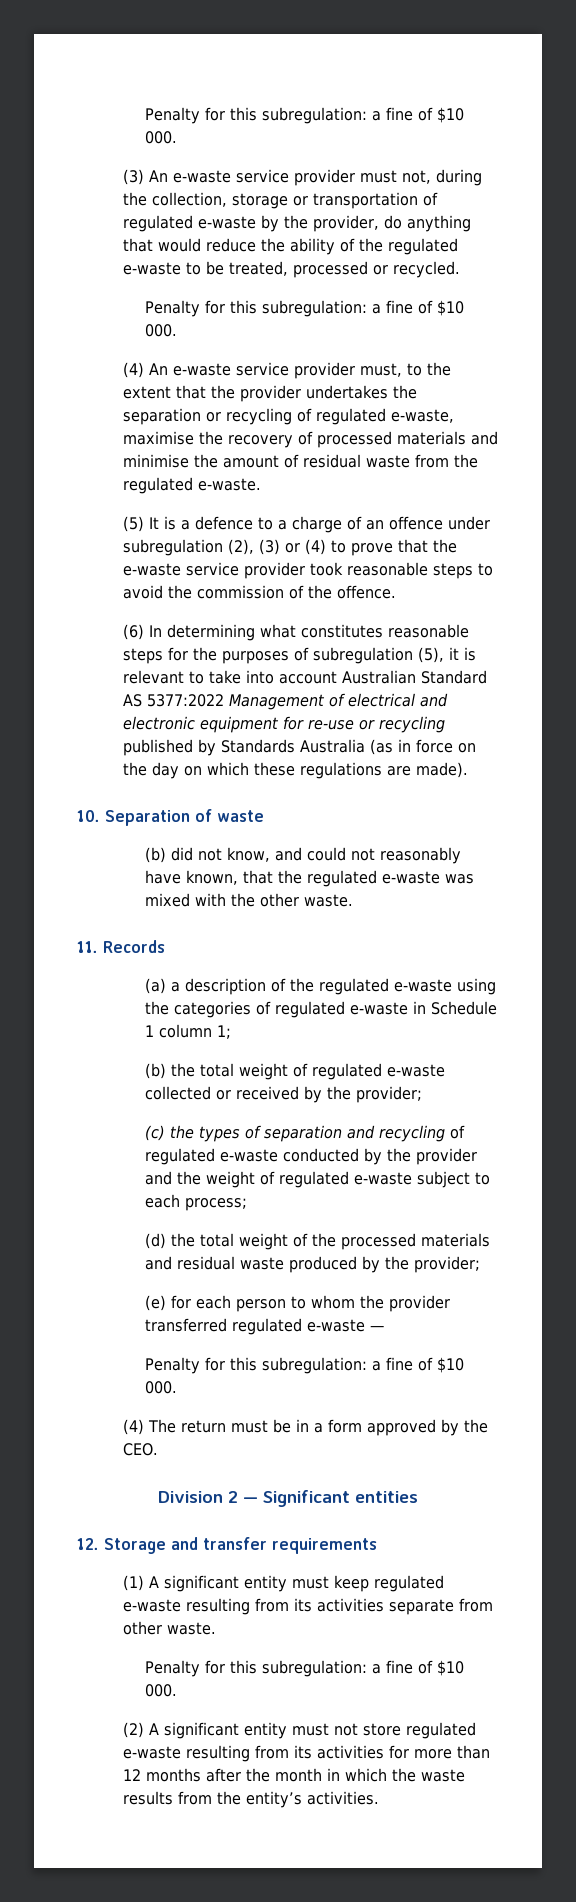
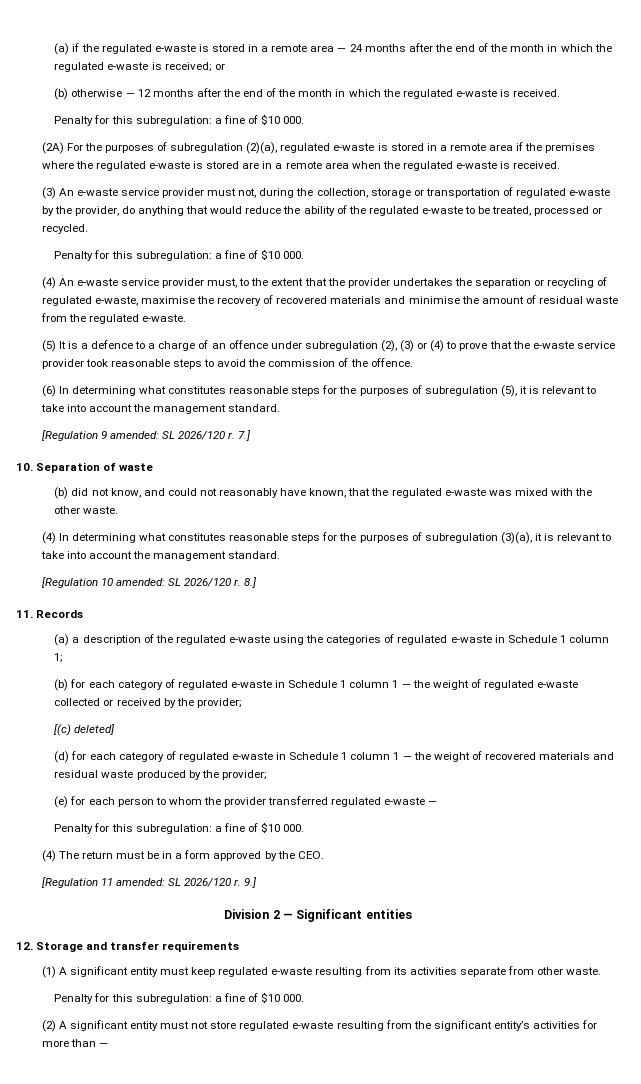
[145,107,465,124] [145,131,178,144] Penalty for this subregulation: a fine of $10 000. -> [54,43,612,55] [54,62,225,72] [54,88,561,100] [54,114,305,126] [41,142,596,154] [41,161,561,171] (a) if the regulated e-waste is stored in a remote area — 24 months after the end of the month in which the regulated e-waste is received; or // (b) otherwise — 12 months after the end of the month in which the regulated e-waste is received. // Penalty for this subregulation: a fine of $10 000. // (2A) For the purposes of subregulation (2)(a), regulated e-waste is stored in a remote area if the premises where the regulated e-waste is stored are in a remote area when the regulated e-waste is received.
[316,431,392,448] processed -> [276,296,328,304] recovered
[341,670,487,684] [122,693,448,710] [122,716,445,733] [122,739,476,756] [122,762,468,779] Australian Standard AS 5377:2022 Management of electrical and electronic equipment for re-use or recycling published by Standards Australia (as in force on the day on which these regulations are made). -> [132,404,281,414] [41,430,252,441] the management standard. // [Regulation 9 amended: SL 2026/120 r. 7.]
(354, 900) none -> [41,532,612,544] [40,551,281,561] [41,577,258,588] // (4) In determining what constitutes reasonable steps for the purposes of subregulation (3)(a), it is relevant to take into account the management standard. // [Regulation 10 amended: SL 2026/120 r. 8.]
[171,1063,235,1077] the total -> [70,679,430,690] for each category of regulated e-waste in Schedule 1 column 1 — the
[145,1125,466,1142] [145,1148,478,1165] [145,1171,491,1188] [145,1194,248,1211] [145,1233,417,1250] (c) the types of separation and recycling of regulated e-waste conducted by the provider and the weight of regulated e-waste subject to each process; // (d) the total weight of the processed -> [54,724,116,736] [54,751,537,763] [(c) deleted] // (d) for each category of regulated e-waste in Schedule 1 column 1 — the weight of recovered
(158, 1449) none -> [41,877,258,888] // [Regulation 11 amended: SL 2026/120 r. 9.]
[293,1745,312,1759] its -> [413,1020,530,1031] the significant entity’s
[122,1768,465,1782] [122,1791,379,1808] 12 months after the month in which the waste results from the entity’s activities. -> [98,1043,108,1047] —

